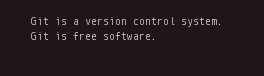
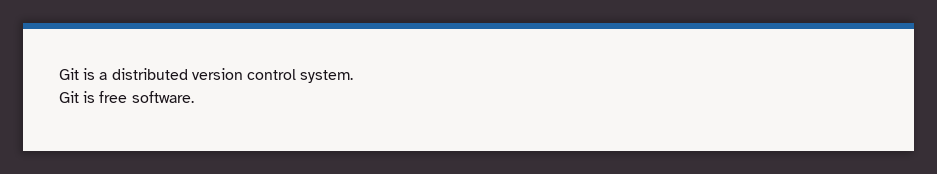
(79, 22) none -> [111,68,188,80] distributed

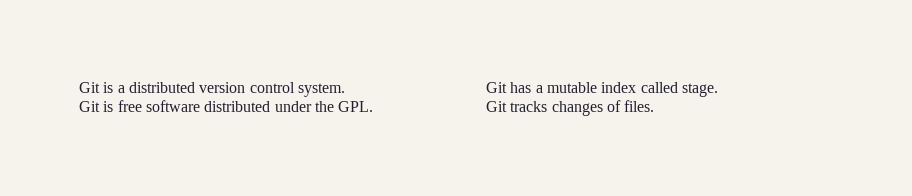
[131,91,194,103] software. -> [145,100,374,112] [486,82,718,97] [486,100,655,116] software distributed under the GPL. // Git has a mutable index called stage. // Git tracks changes of files.

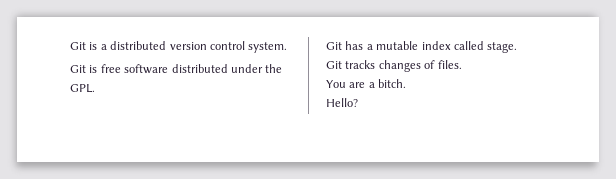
(655, 106) none -> [326,79,407,88] [326,98,358,107] // You are a bitch. // Hello?

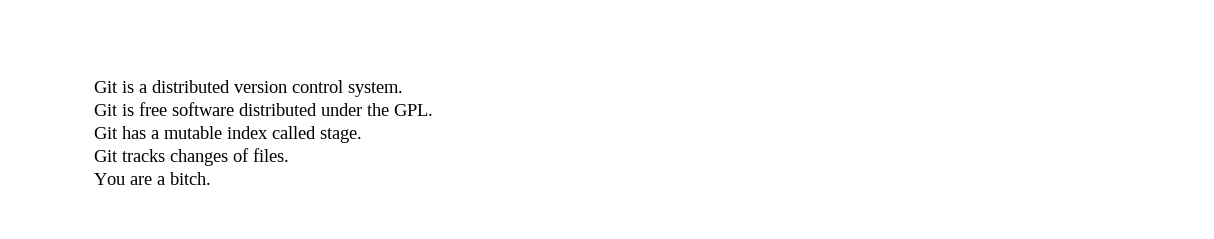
[326,98,358,107] // Hello? -> (211, 178) none

